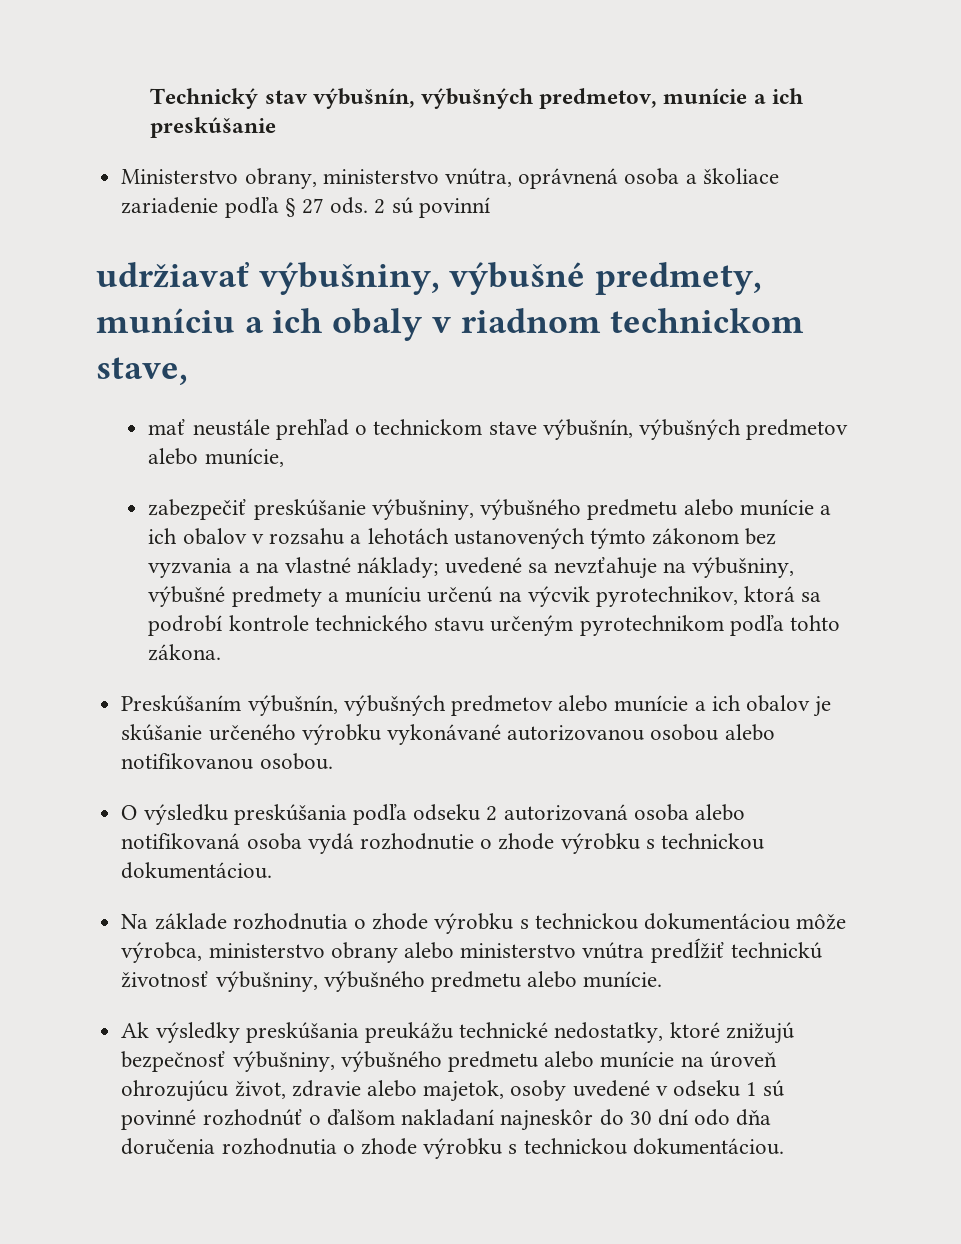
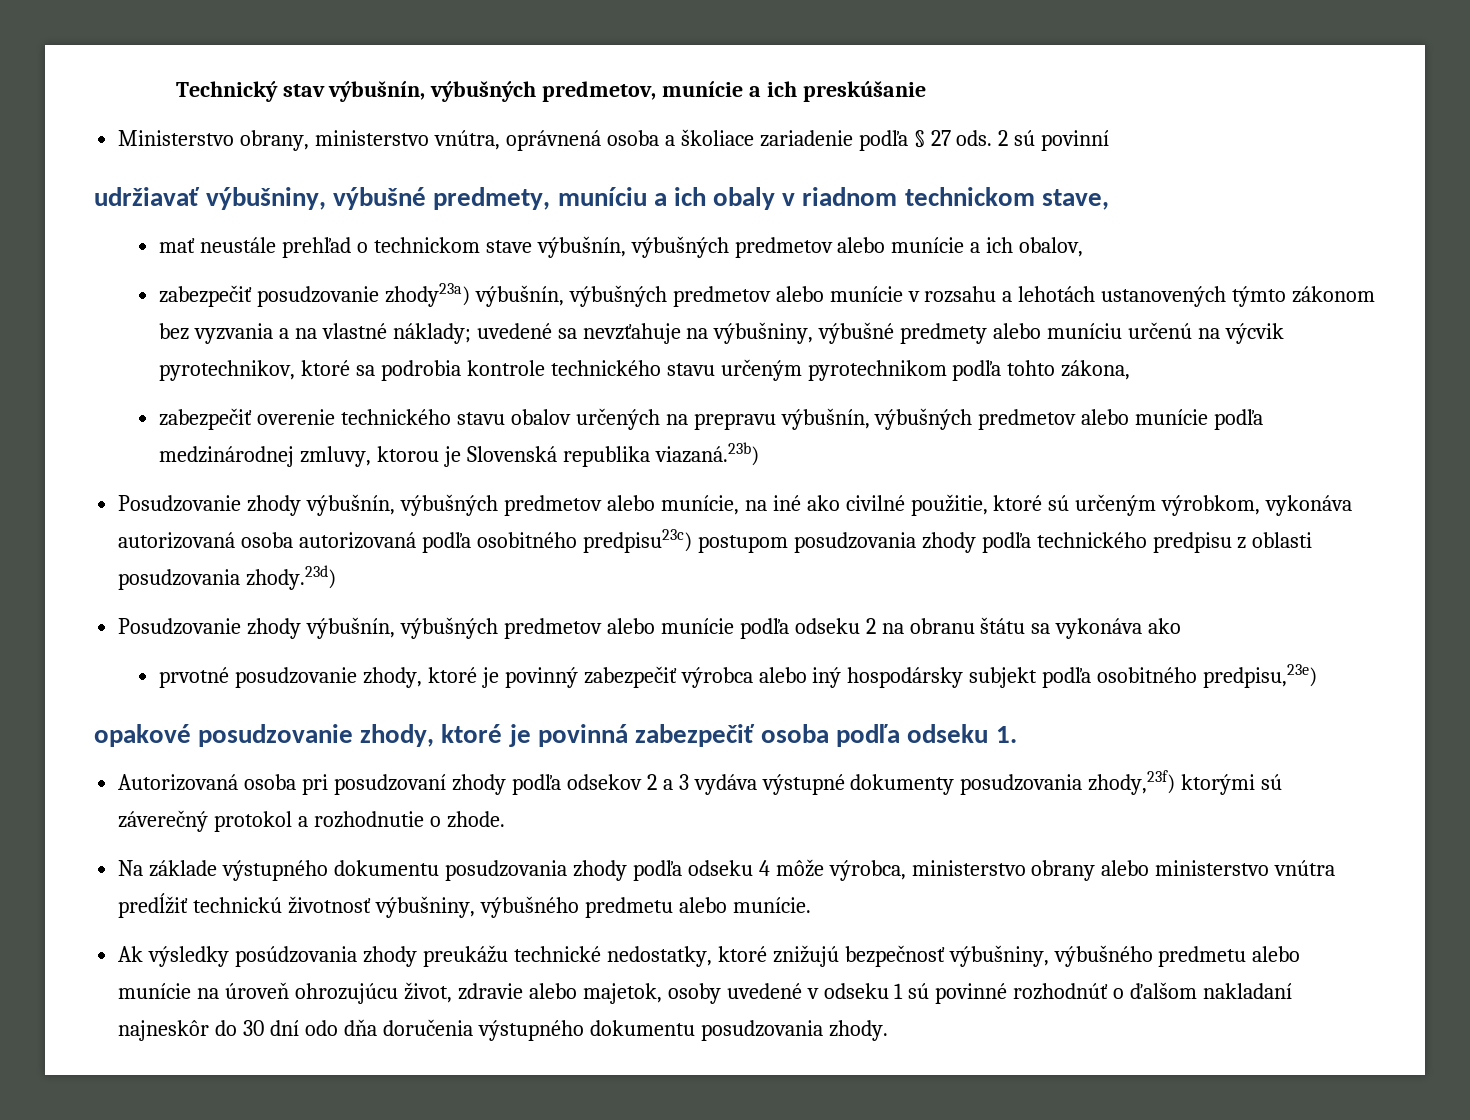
[204,448,284,467] [148,499,831,520] [148,528,247,545] munície, // zabezpečiť preskúšanie výbušniny, výbušného predmetu alebo munície a ich obalov -> [891,237,1084,257] [158,283,903,307] munície a ich obalov, // zabezpečiť posudzovanie zhody23a) výbušnín, výbušných predmetov alebo munície
[327,592,339,602] a -> [993,323,1042,339] alebo
[744,586,822,602] [148,615,223,636] ktorá sa podrobí -> [300,360,461,381] ktoré sa podrobia
[148,644,222,661] [121,695,832,717] [121,724,775,745] [121,753,333,770] [121,803,745,825] [121,833,764,854] [121,862,273,879] [121,913,790,934] zákona. // Preskúšaním výbušnín, výbušných predmetov alebo munície a ich obalov je skúšanie určeného výrobku vykonávané autorizovanou osobou alebo notifikovanou osobou. // O výsledku preskúšania podľa odseku 2 autorizovaná osoba alebo notifikovaná osoba vydá rozhodnutie o zhode výrobku s technickou dokumentáciou. // Na základe rozhodnutia o zhode výrobku s technickou dokumentáciou -> [1061,360,1131,380] [158,408,1264,430] [158,442,759,467] [118,494,1353,516] [118,529,1313,553] [118,565,337,590] [118,617,1182,639] [158,664,1318,688] [94,724,1017,747] [118,770,1283,795] [118,810,505,832] [118,860,770,881] zákona, // zabezpečiť overenie technického stavu obalov určených na prepravu výbušnín, výbušných predmetov alebo munície podľa medzinárodnej zmluvy, ktorou je Slovenská republika viazaná.23b) // Posudzovanie zhody výbušnín, výbušných predmetov alebo munície, na iné ako civilné použitie, ktoré sú určeným výrobkom, vykonáva autorizovaná osoba autorizovaná podľa osobitného predpisu23c) postupom posudzovania zhody podľa technického predpisu z oblasti posudzovania zhody.23d) // Posudzovanie zhody výbušnín, výbušných predmetov alebo munície podľa odseku 2 na obranu štátu sa vykonáva ako // prvotné posudzovanie zhody, ktoré je povinný zabezpečiť výrobca alebo iný hospodársky subjekt podľa osobitného predpisu,23e) // opakové posudzovanie zhody, ktoré je povinná zabezpečiť osoba podľa odseku 1. // Autorizovaná osoba pri posudzovaní zhody podľa odsekov 2 a 3 vydáva výstupné dokumenty posudzovania zhody,23f) ktorými sú záverečný protokol a rozhodnutie o zhode. // Na základe výstupného dokumentu posudzovania zhody podľa odseku 4
[245,1022,359,1043] preskúšania -> [235,946,418,967] posúdzovania zhody
[221,1138,784,1159] rozhodnutia o zhode výrobku s technickou dokumentáciou. -> [477,1020,888,1041] výstupného dokumentu posudzovania zhody.

